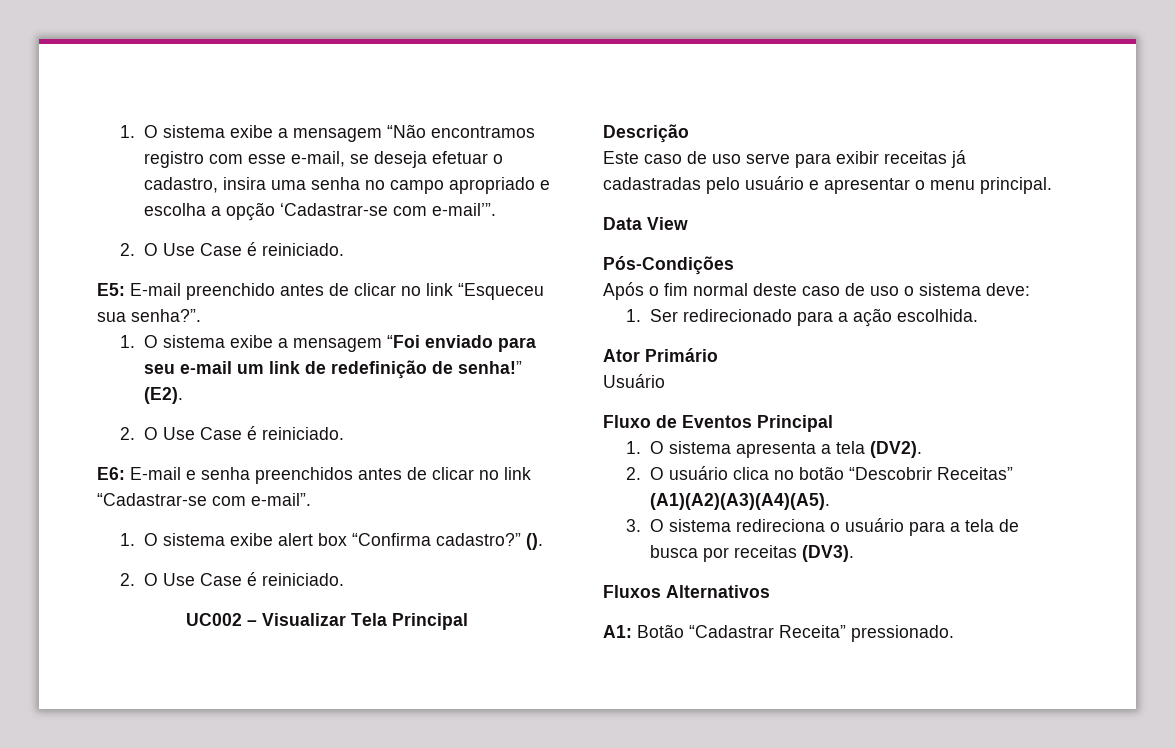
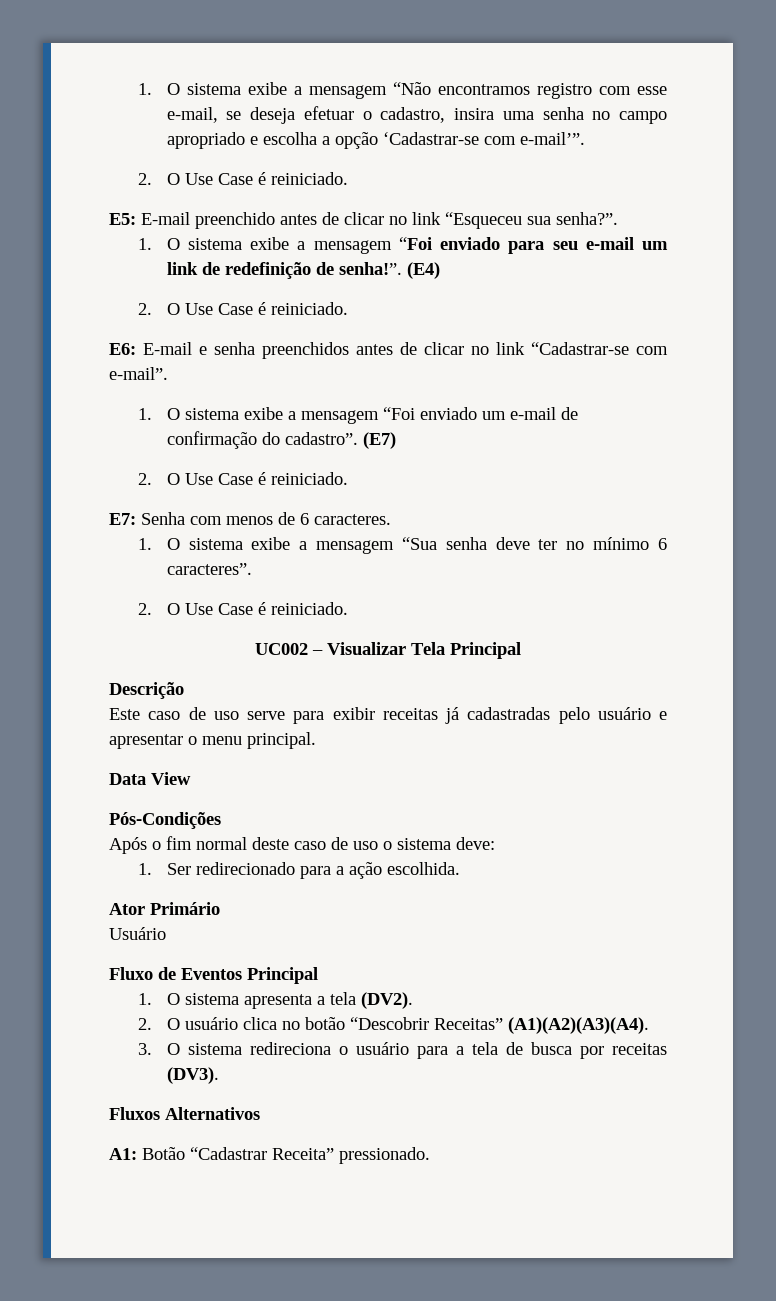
[458,361,523,374] [144,387,184,404] senha!” (E2). -> [338,262,440,279] senha!”. (E4)
[278,533,544,550] alert box “Confirma cadastro?” (). -> [287,407,578,424] [166,431,396,449] [137,472,348,485] [109,512,391,525] [137,537,667,554] [166,563,252,575] a mensagem “Foi enviado um e-mail de confirmação do cadastro”. (E7) // 2. O Use Case é reiniciado. // E7: Senha com menos de 6 caracteres. // 1. O sistema exibe a mensagem “Sua senha deve ter no mínimo 6 caracteres”.
[650,493,831,510] (A1)(A2)(A3)(A4)(A5). -> [507,1017,649,1034] (A1)(A2)(A3)(A4).

